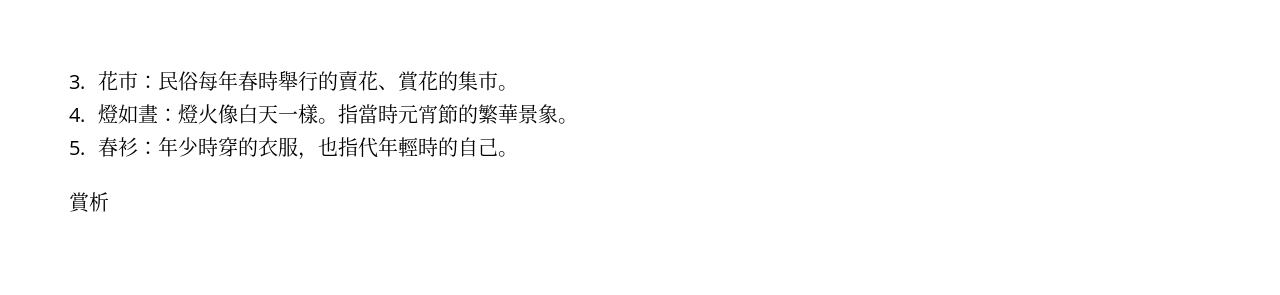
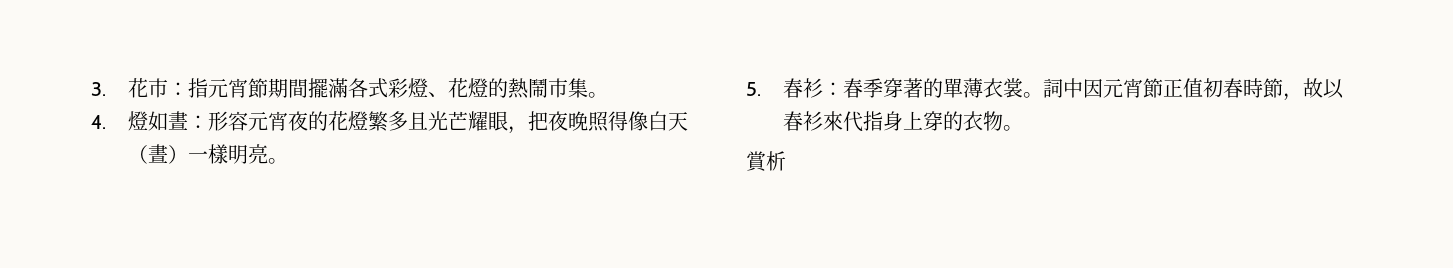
[158,70,519,92] [69,104,579,124] [69,137,499,160] 民俗每年春時舉行的賣花、賞花的集市。 // 4.燈如晝：燈火像白天一樣。指當時元宵節的繁華景象。 // 5.春衫：年少時穿的衣服，也指代年輕時的自己 -> [187,78,608,99] [91,111,688,134] [127,144,288,164] [746,78,1344,101] [782,111,1003,132] 指元宵節期間擺滿各式彩燈、花燈的熱鬧市集。 // 4.燈如晝：形容元宵夜的花燈繁多且光芒耀眼，把夜晚照得像白天（晝）一樣明亮。 // 5.春衫：春季穿著的單薄衣裳。詞中因元宵節正值初春時節，故以春衫來代指身上穿的衣物

